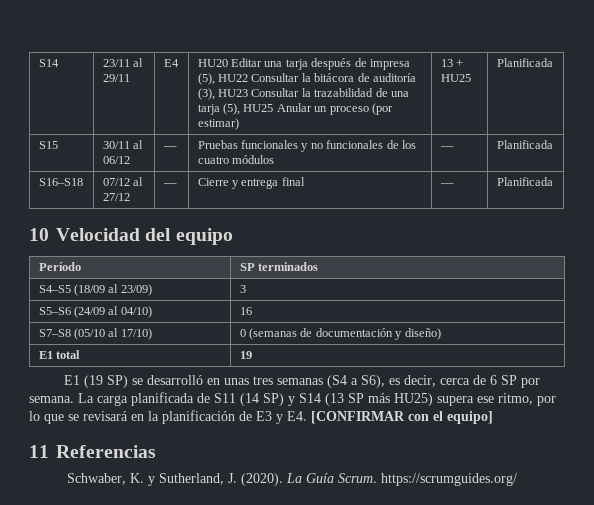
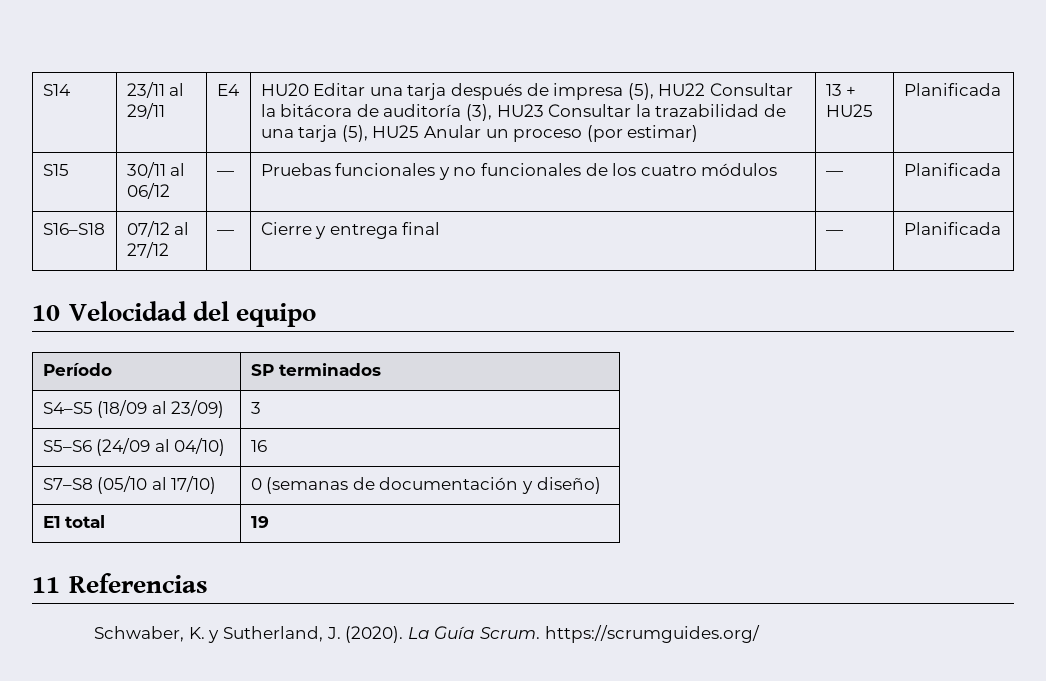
[64,375,541,388] [29,392,556,406] [29,410,493,424] // E1 (19 SP) se desarrolló en unas tres semanas (S4 a S6), es decir, cerca de 6 SP por semana. La carga planificada de S11 (14 SP) y S14 (13 SP más HU25) supera ese ritmo, por lo que se revisará en la planificación de E3 y E4. [CONFIRMAR con el equipo] -> (269, 522) none

